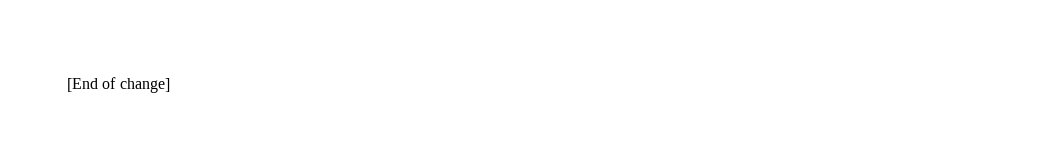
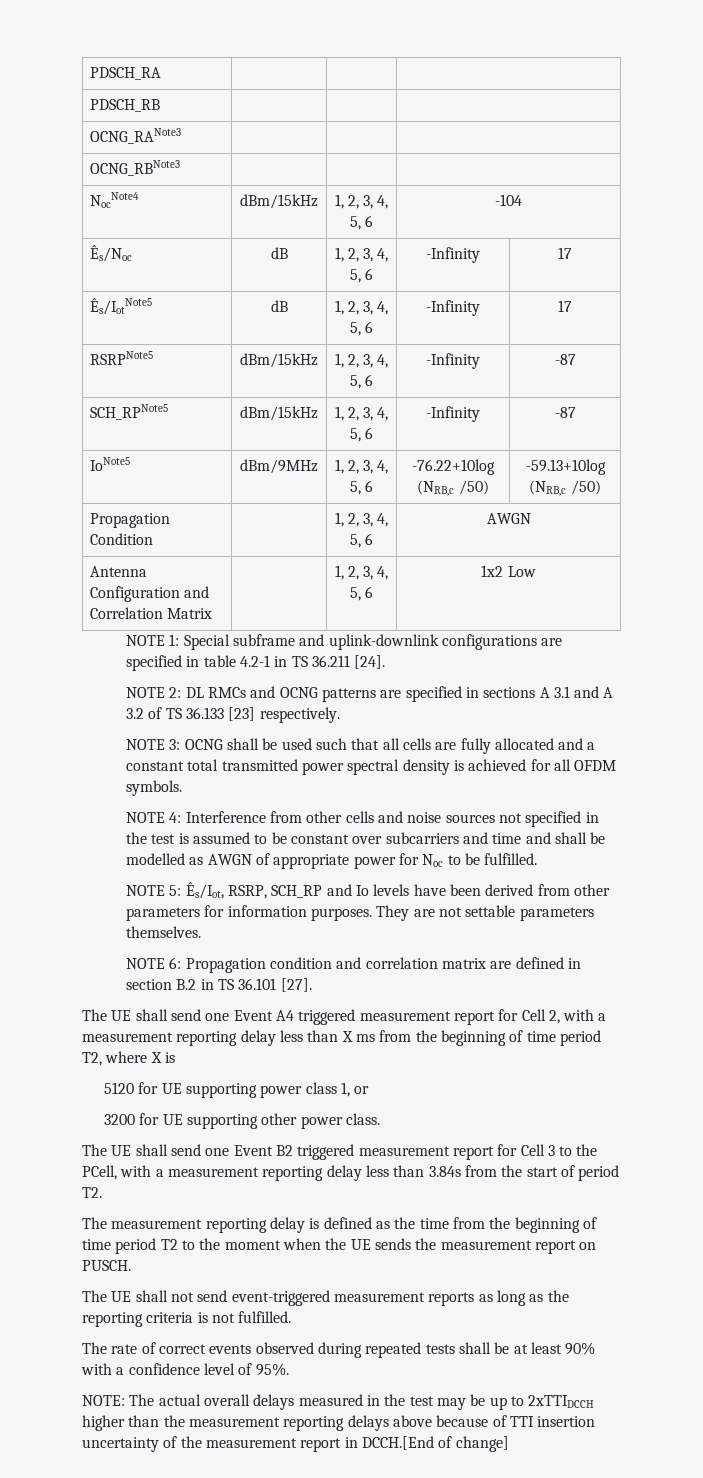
[67,78,98,92] [End -> [89,67,161,80] [89,99,160,112] [89,128,181,144] [89,160,180,176] [89,192,139,208] [240,194,318,209] [334,194,389,209] [349,215,374,230] [495,194,522,206] [89,245,132,262] [270,247,288,259] [334,247,389,262] [349,268,374,283] [426,247,480,263] [558,247,572,259] [89,298,152,315] [270,300,288,312] [334,300,389,315] [349,321,374,336] [426,300,480,316] [558,300,572,312] [89,351,153,365] [240,353,318,368] [334,353,389,368] [349,374,374,389] [426,353,480,369] [554,354,576,365] [89,404,168,420] [240,406,318,421] [334,406,389,421] [349,427,374,442] [426,406,480,422] [554,407,576,418] [89,457,130,471] [240,459,318,474] [334,459,389,474] [349,480,374,495] [412,459,495,475] [417,480,489,496] [525,459,606,475] [529,480,601,496] [89,513,170,528] [89,533,153,545] [334,512,389,527] [349,533,374,548] [486,513,531,524] [89,566,147,577] [89,586,209,602] [89,607,212,619] [334,565,389,580] [349,586,374,601] [481,565,536,577] [125,634,563,650] [125,655,386,671] [125,686,614,702] [125,707,340,723] [125,738,596,754] [125,759,617,775] [125,780,182,796] [125,811,599,827] [125,832,606,844] [125,853,538,869] [125,882,610,899] [125,905,594,921] [125,926,201,938] [125,957,581,973] [125,978,312,992] [82,1009,607,1025] [82,1030,601,1046] [82,1051,175,1066] [103,1082,370,1098] [103,1113,380,1129] [82,1144,598,1160] [82,1165,620,1181] [82,1187,102,1198] [82,1217,597,1233] [82,1238,597,1254] [82,1260,131,1271] [82,1290,569,1306] [82,1311,292,1327] [82,1342,596,1358] [81,1363,289,1376] [82,1394,595,1410] [82,1415,596,1431] [82,1436,434,1452] PDSCH_RA | | | // PDSCH_RB | | | // OCNG_RANote3 | | | // OCNG_RBNote3 | | | // NocNote4 | dBm/15kHz | 1, 2, 3, 4, 5, 6 | -104 // Ês/Noc | dB | 1, 2, 3, 4, 5, 6 | -Infinity | 17 // Ês/IotNote5 | dB | 1, 2, 3, 4, 5, 6 | -Infinity | 17 // RSRPNote5 | dBm/15kHz | 1, 2, 3, 4, 5, 6 | -Infinity | -87 // SCH_RPNote5 | dBm/15kHz | 1, 2, 3, 4, 5, 6 | -Infinity | -87 // IoNote5 | dBm/9MHz | 1, 2, 3, 4, 5, 6 | -76.22+10log (NRB,c /50) | -59.13+10log (NRB,c /50) // Propagation Condition | | 1, 2, 3, 4, 5, 6 | AWGN // Antenna Configuration and Correlation Matrix | | 1, 2, 3, 4, 5, 6 | 1x2 Low // NOTE 1: Special subframe and uplink-downlink configurations are specified in table 4.2-1 in TS 36.211 [24]. // NOTE 2: DL RMCs and OCNG patterns are specified in sections A 3.1 and A 3.2 of TS 36.133 [23] respectively. // NOTE 3: OCNG shall be used such that all cells are fully allocated and a constant total transmitted power spectral density is achieved for all OFDM symbols. // NOTE 4: Interference from other cells and noise sources not specified in the test is assumed to be constant over subcarriers and time and shall be modelled as AWGN of appropriate power for Noc to be fulfilled. // NOTE 5: Ês/Iot, RSRP, SCH_RP and Io levels have been derived from other parameters for information purposes. They are not settable parameters themselves. // NOTE 6: Propagation condition and correlation matrix are defined in section B.2 in TS 36.101 [27]. // The UE shall send one Event A4 triggered measurement report for Cell 2, with a measurement reporting delay less than X ms from the beginning of time period T2, where X is // 5120 for UE supporting power class 1, or // 3200 for UE supporting other power class. // The UE shall send one Event B2 triggered measurement report for Cell 3 to the PCell, with a measurement reporting delay less than 3.84s from the start of period T2. // The measurement reporting delay is defined as the time from the beginning of time period T2 to the moment when the UE sends the measurement report on PUSCH. // The UE shall not send event-triggered measurement reports as long as the reporting criteria is not fulfilled. // The rate of correct events observed during repeated tests shall be at least 90% with a confidence level of 95%. // NOTE: The actual overall delays measured in the test may be up to 2xTTIDCCH higher than the measurement reporting delays above because of TTI insertion uncertainty of the measurement report in DCCH.[End

